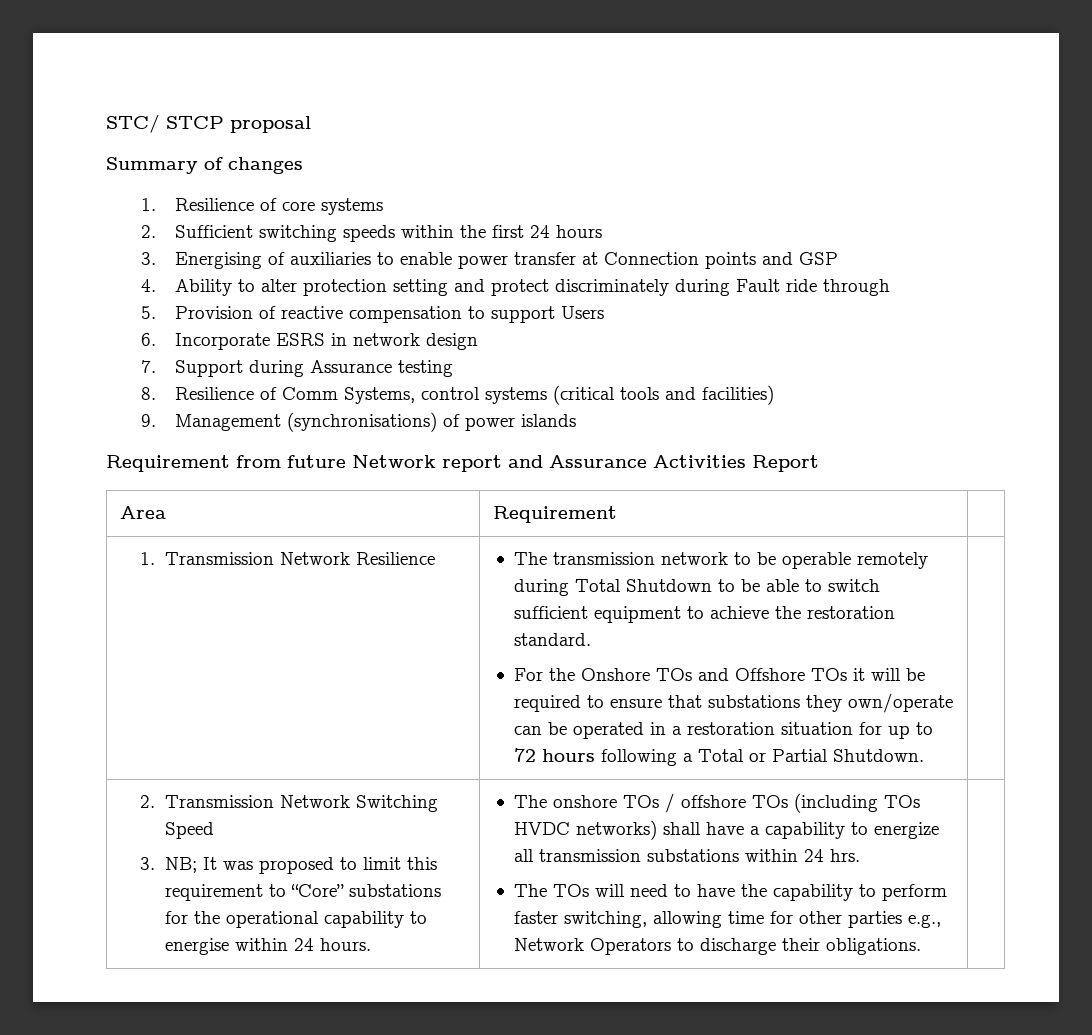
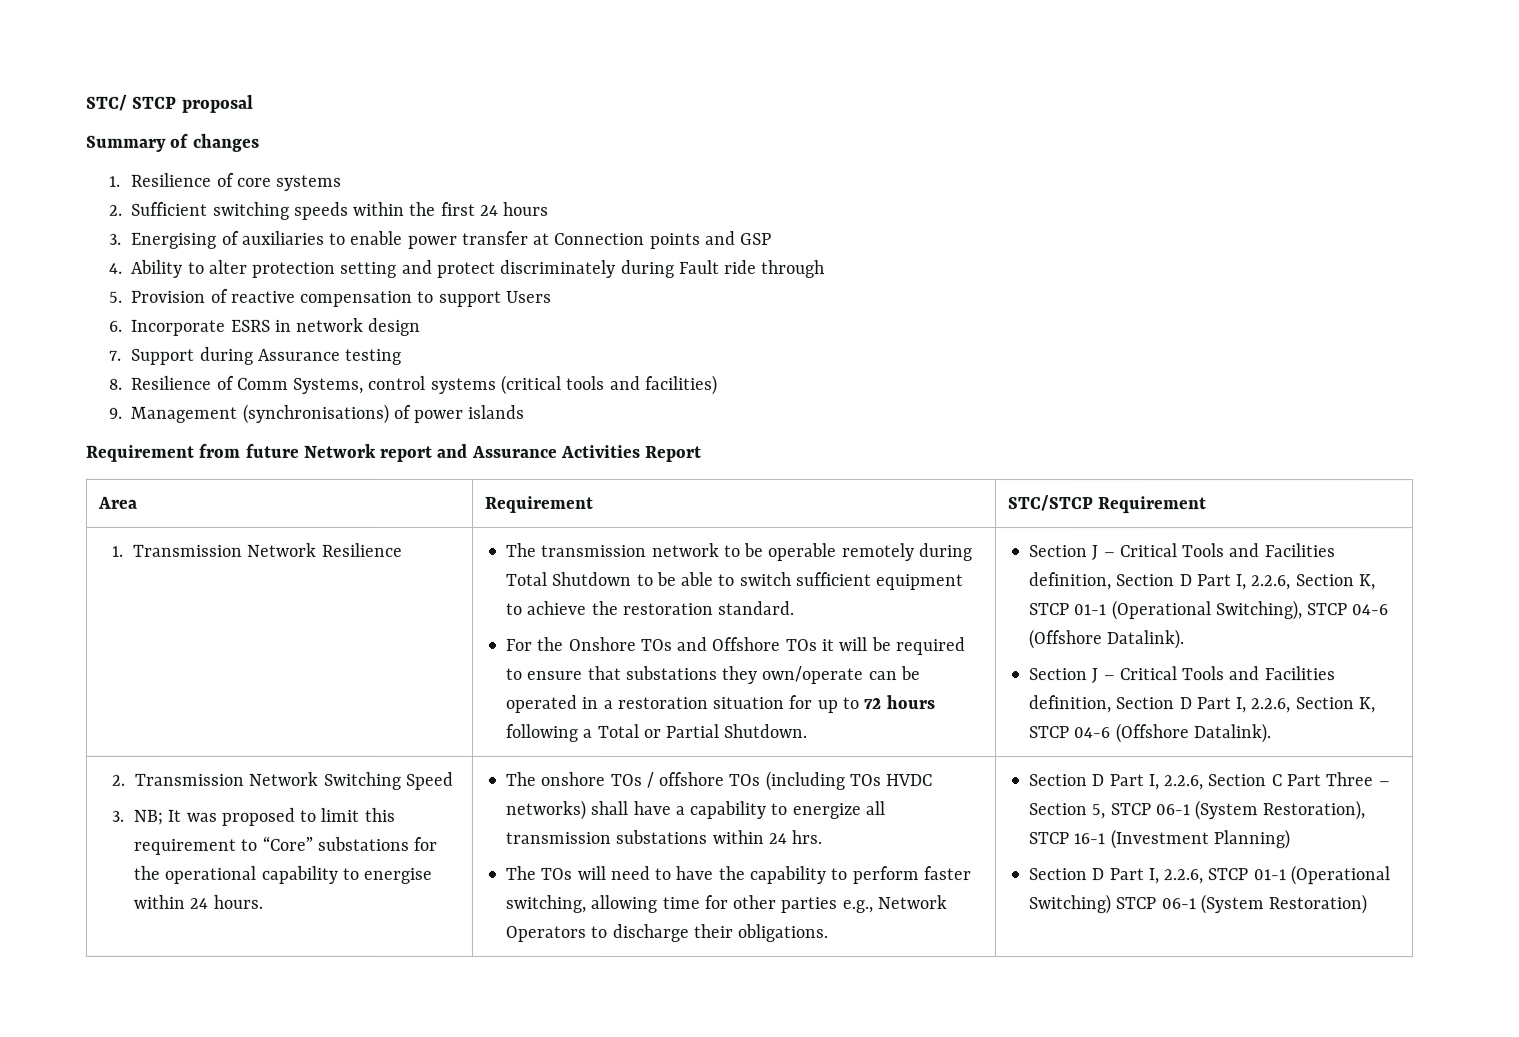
(617, 514) none -> [1007,495,1207,514] STC/STCP Requirement
(924, 755) none -> [1028,543,1335,561] [1028,572,1375,591] [1028,600,1389,621] [1028,629,1185,650] [1028,666,1335,684] [1028,695,1375,714] [1028,723,1271,744] Section J – Critical Tools and Facilities definition, Section D Part I, 2.2.6, Section K, STCP 01-1 (Operational Switching), STCP 04-6 (Offshore Datalink). // Section J – Critical Tools and Facilities definition, Section D Part I, 2.2.6, Section K, STCP 04-6 (Offshore Datalink).
(921, 946) none -> [1028,772,1390,791] [1028,800,1366,821] [1028,829,1290,850] [1028,865,1390,886] [1028,894,1368,915] Section D Part I, 2.2.6, Section C Part Three – Section 5, STCP 06-1 (System Restoration), STCP 16-1 (Investment Planning) // Section D Part I, 2.2.6, STCP 01-1 (Operational Switching) STCP 06-1 (System Restoration)

